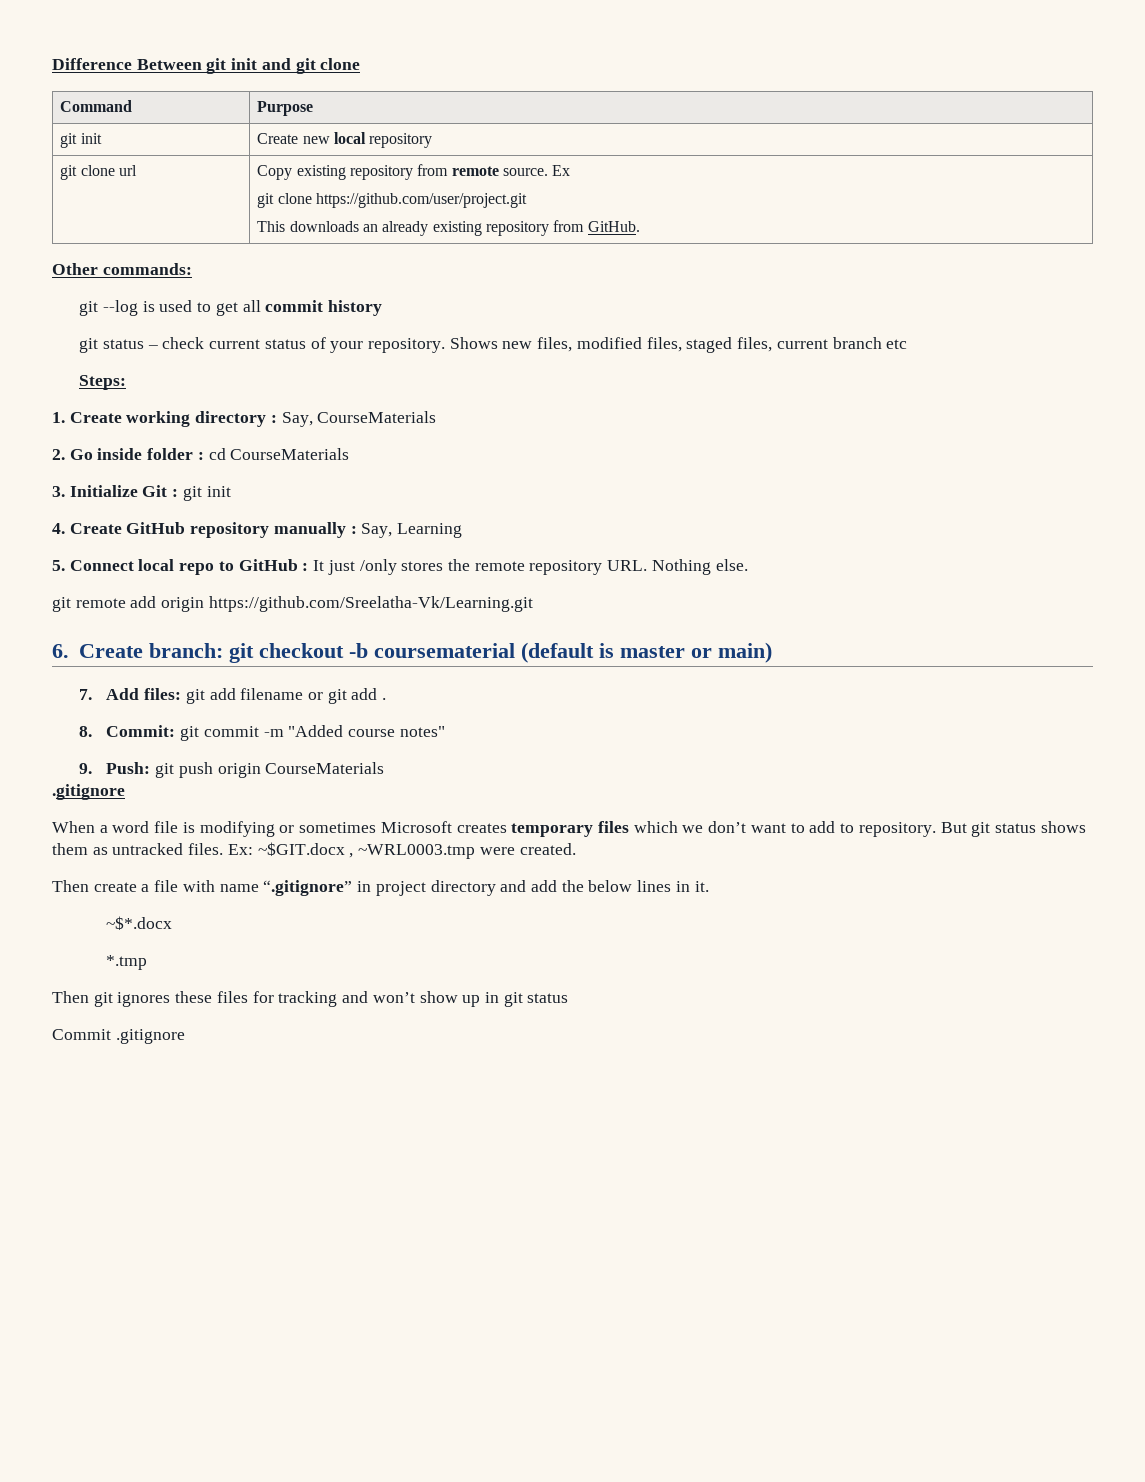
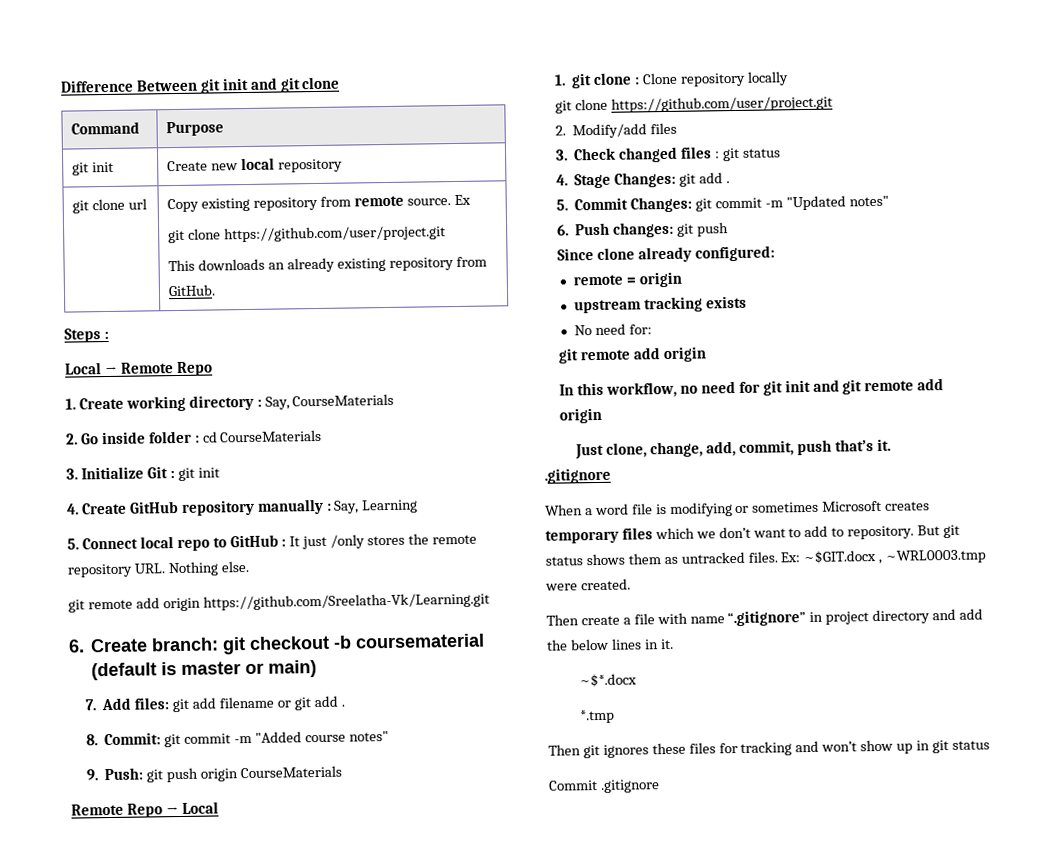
[52,263,192,275] [79,300,382,316] [79,337,908,353] [79,375,127,390] Other commands: // git --log is used to get all commit history // git status – check current status of your repository. Shows new files, modified files, staged files, current branch etc // Steps: -> [64,328,109,343] [64,361,213,377] Steps : // Local → Remote Repo
(385, 768) none -> [71,801,219,818] [554,71,790,89] [555,95,834,114] [555,122,678,139] [555,146,782,163] [556,171,731,189] [556,195,889,213] [557,221,730,238] [557,245,775,263] [573,271,682,288] [574,295,747,314] [574,323,652,336] [558,346,707,364] [559,378,945,398] [559,407,603,424] [575,438,891,460] // Remote Repo → Local // 1. git clone : Clone repository locally // git clone https://github.com/user/project.git // 2. Modify/add files // 3. Check changed files : git status // 4. Stage Changes: git add . // 5. Commit Changes: git commit -m "Updated notes" // 6. Push changes: git push // Since clone already configured: // remote = origin // upstream tracking exists // No need for: // git remote add origin // In this workflow, no need for git init and git remote add origin // Just clone, change, add, commit, push that’s it.

